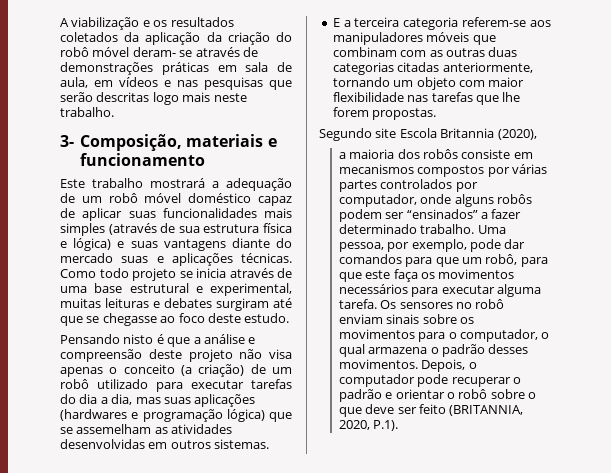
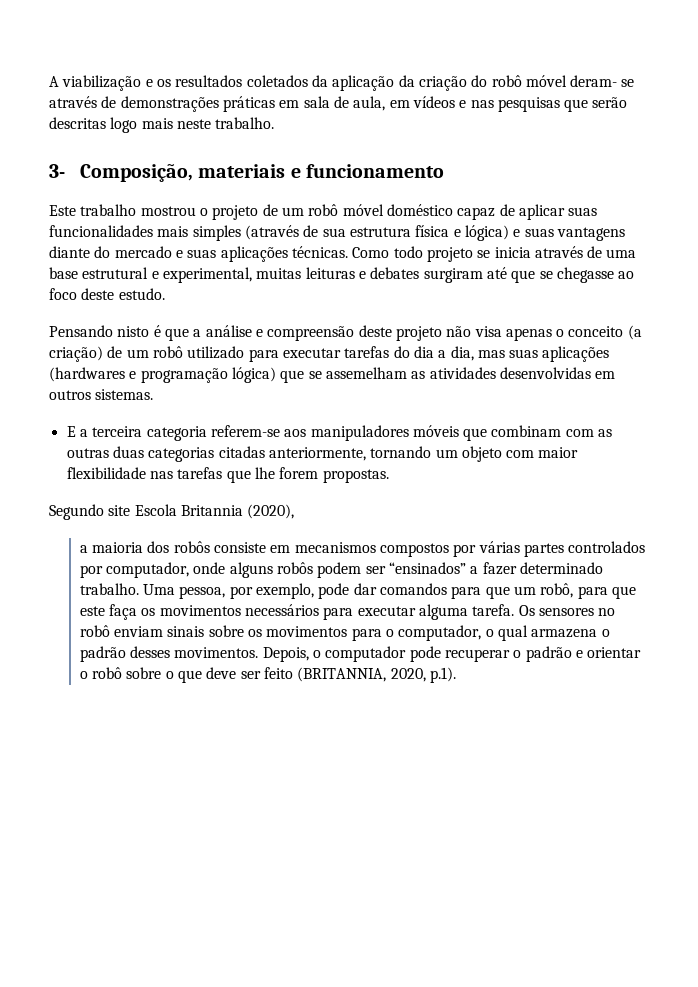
[150,178,292,191] mostrará a adequação -> [140,205,259,220] mostrou o projeto
[121,256,164,263] suas e -> [175,249,217,258] e suas
[373,420,399,431] P.1). -> [429,667,456,683] p.1).

